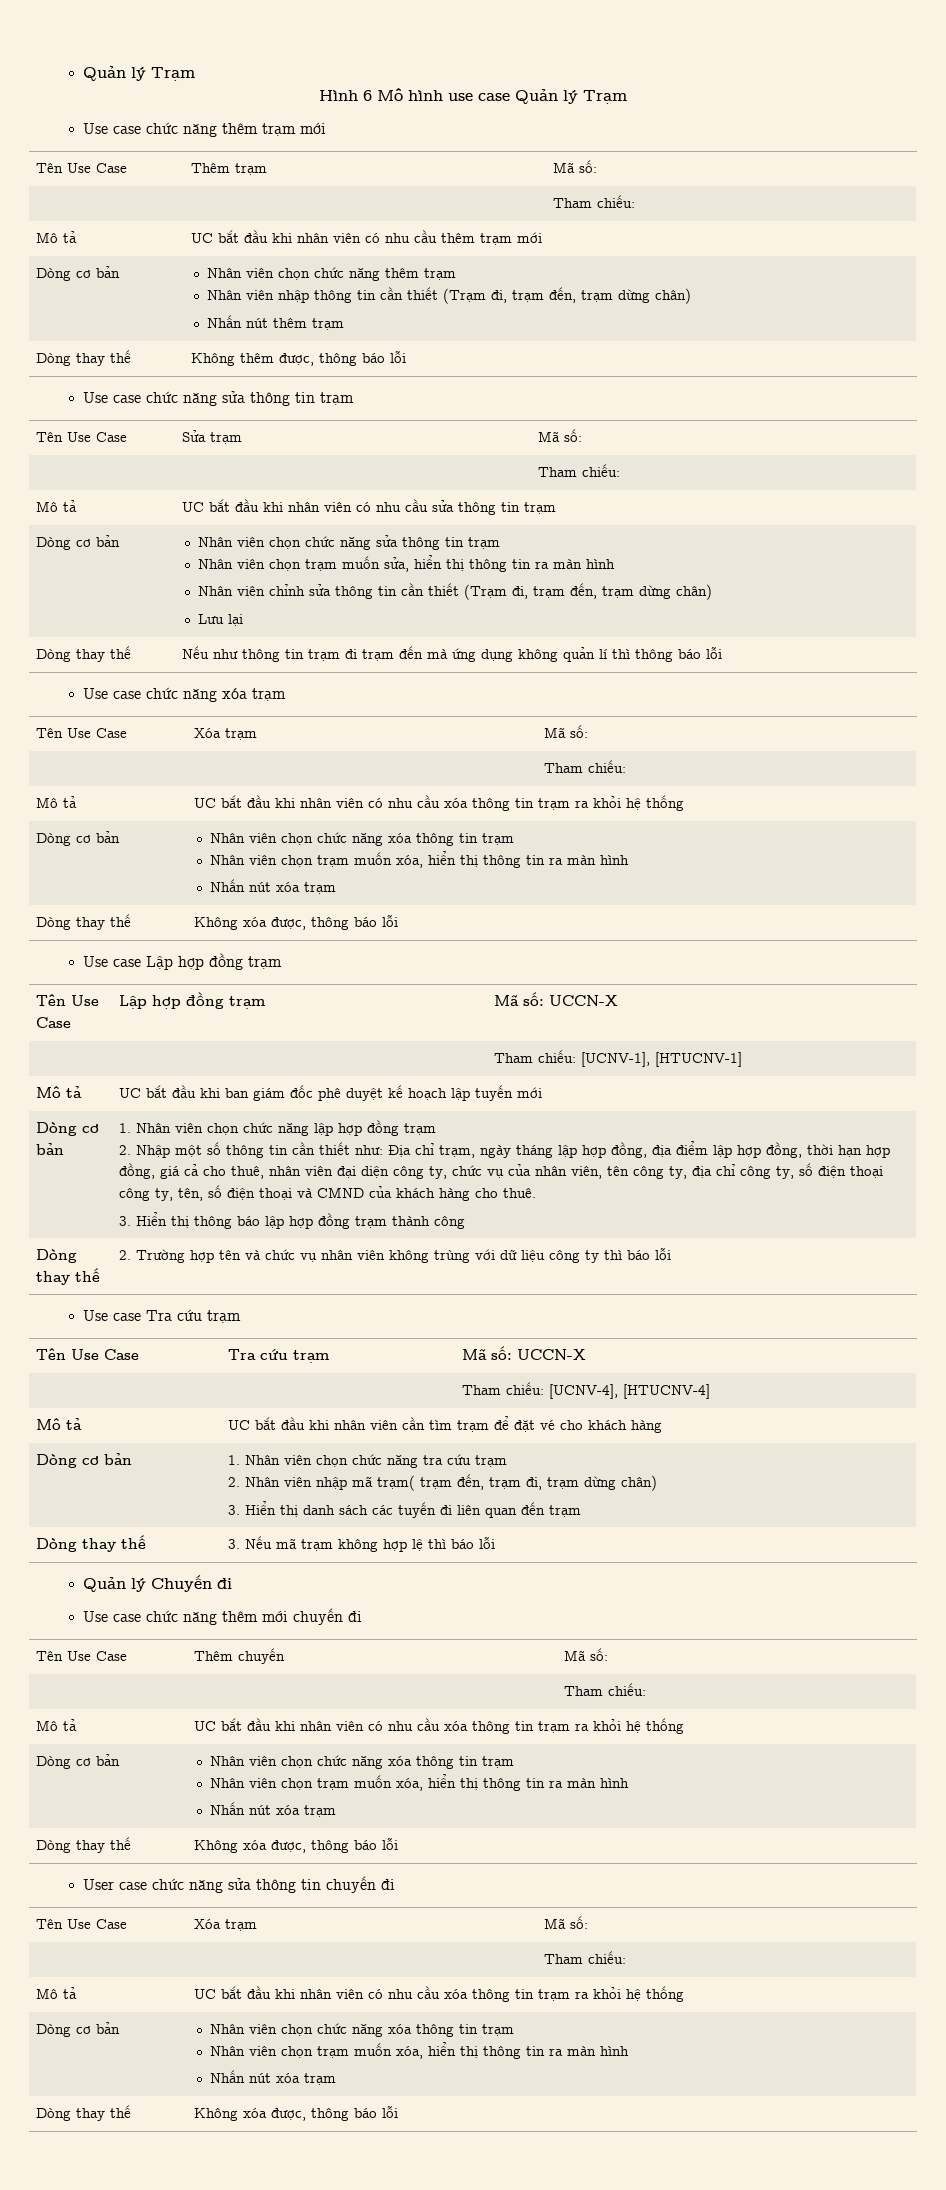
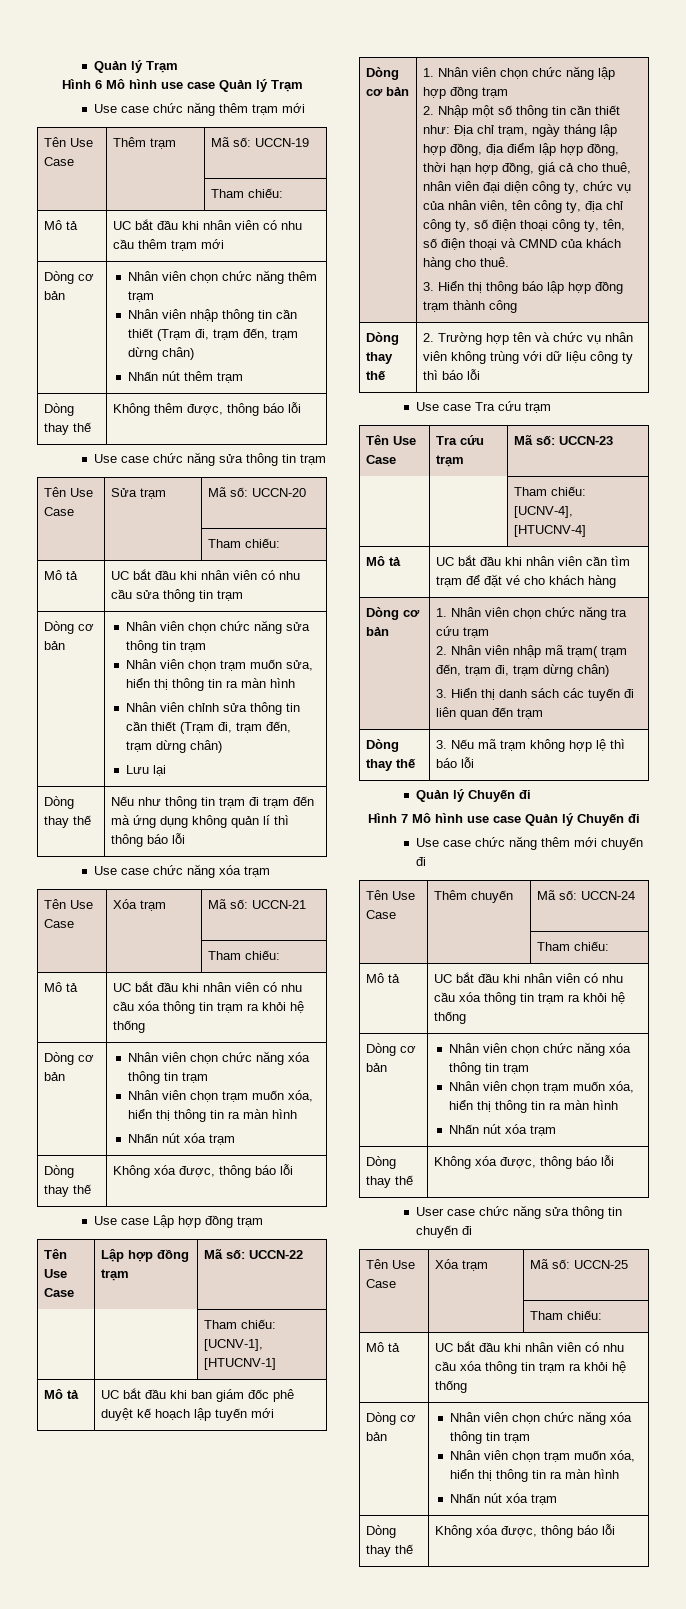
(597, 166) none -> [255,138,310,147] UCCN-19
(582, 435) none -> [252,488,307,497] UCCN-20
(588, 731) none -> [252,900,307,909] UCCN-21
[548,995,618,1006] UCCN-X -> [249,1250,304,1259] UCCN-22
[516,1349,586,1360] UCCN-X -> [559,436,614,445] UCCN-23
(233, 1583) none -> [368,813,640,826] // Hình 7 Mô hình use case Quản lý Chuyến đi
(608, 1654) none -> [581,891,636,900] UCCN-24
(588, 1922) none -> [574,1260,629,1269] UCCN-25

